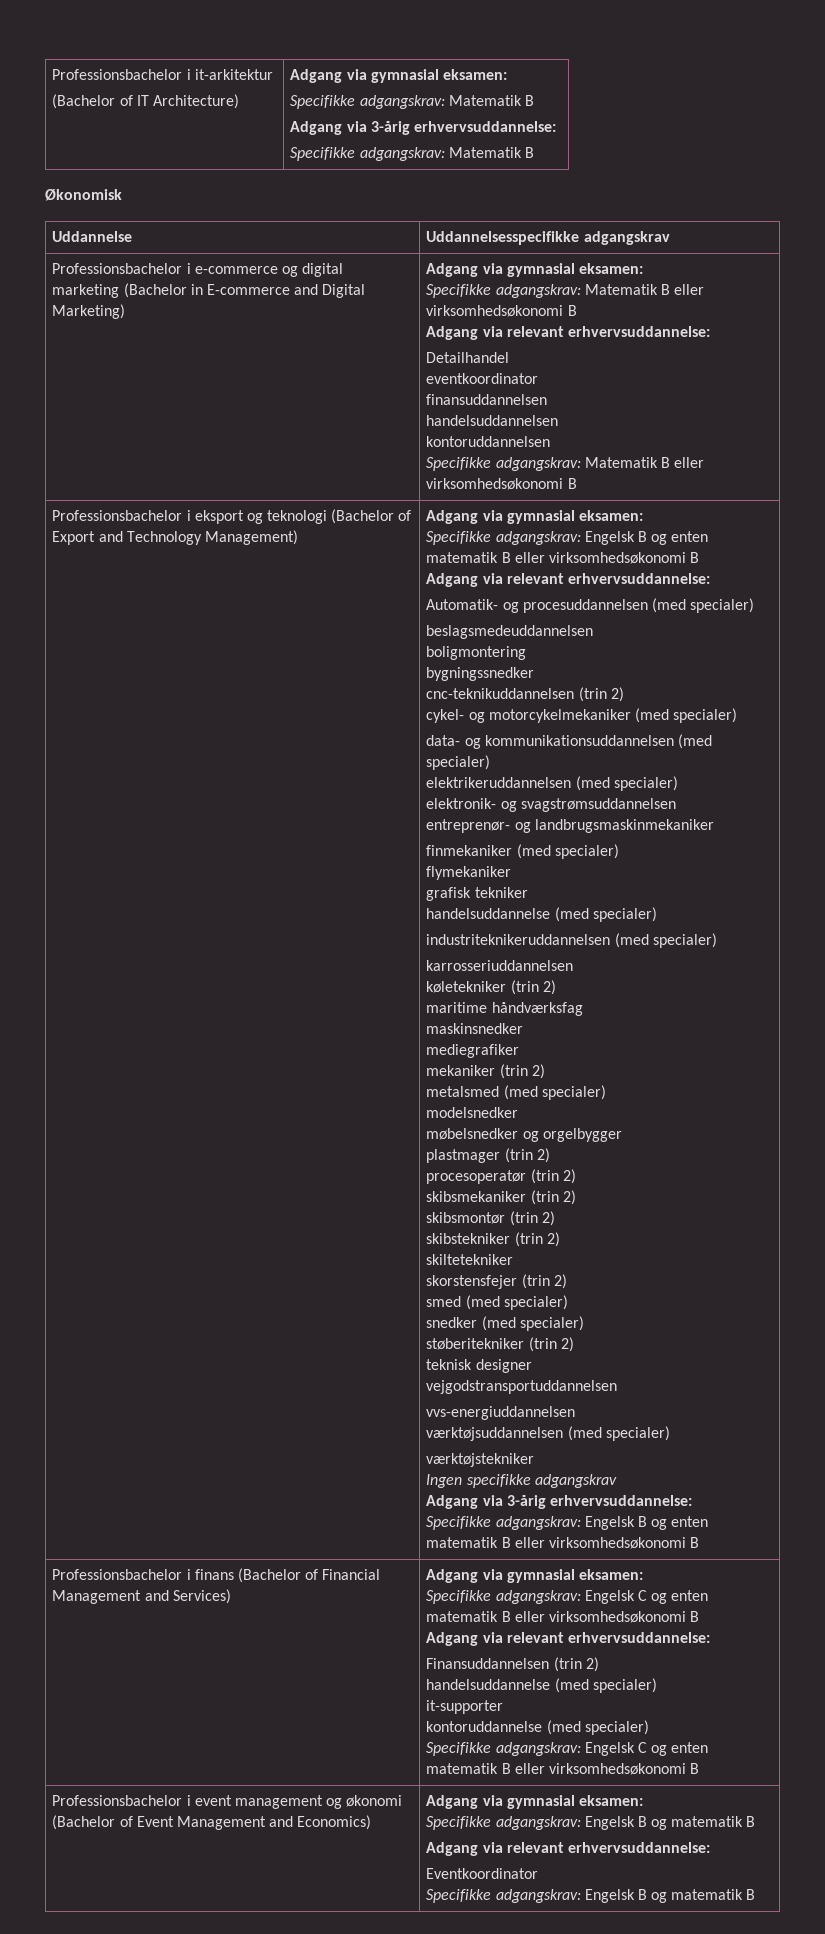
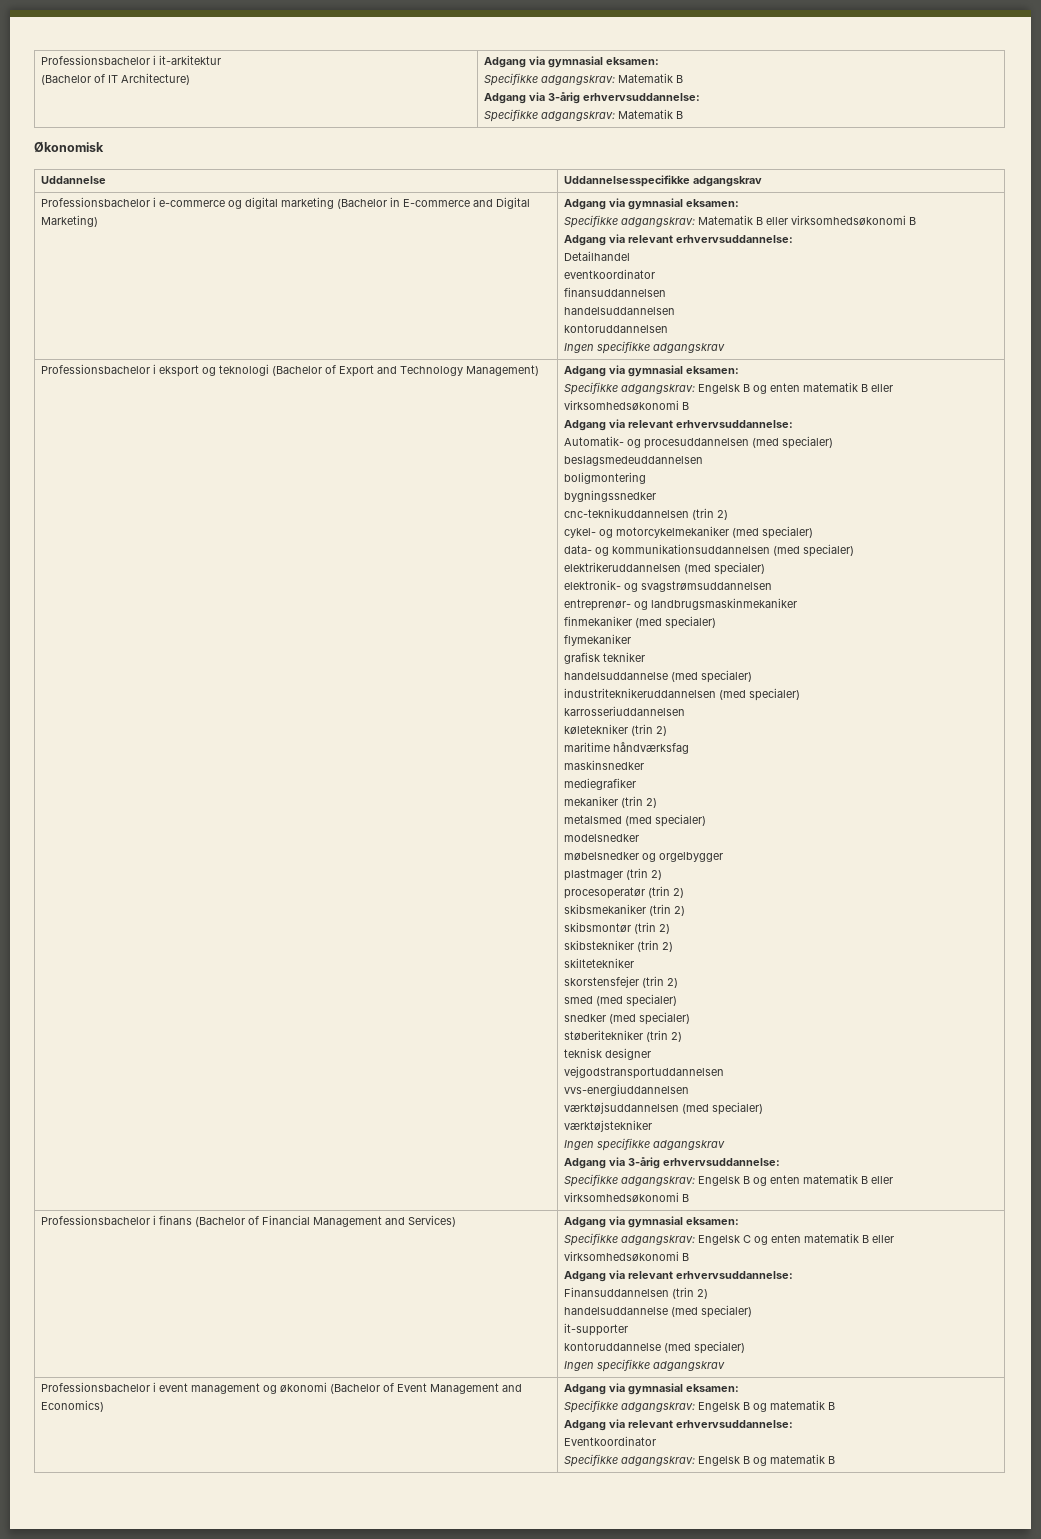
[426,457,705,471] [426,478,577,490] Specifikke adgangskrav: Matematik B eller virksomhedsøkonomi B -> [564,341,726,354] Ingen specifikke adgangskrav
[426,1742,709,1756] [426,1763,700,1775] Specifikke adgangskrav: Engelsk C og enten matematik B eller virksomhedsøkonomi B -> [564,1359,726,1372] Ingen specifikke adgangskrav

